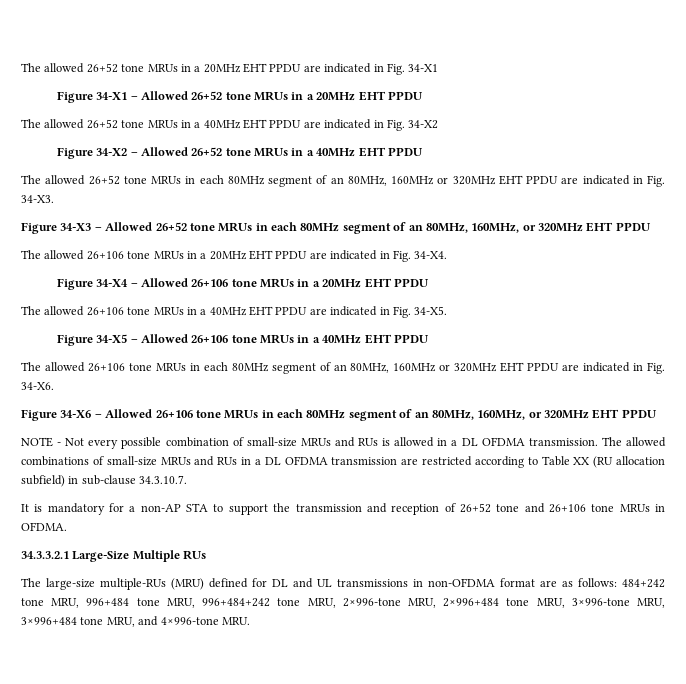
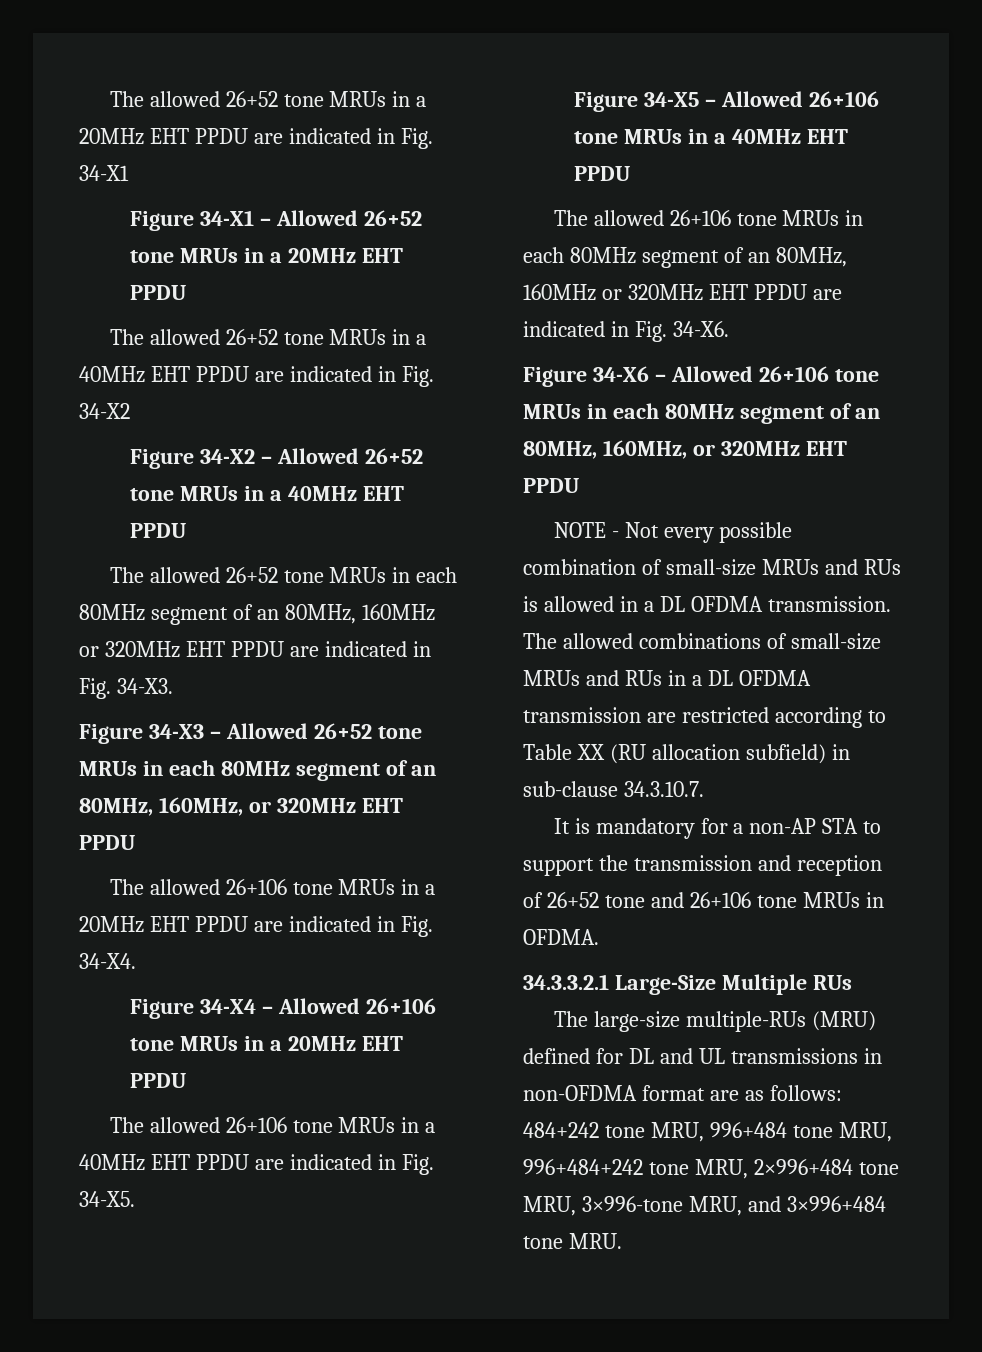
[342,598,436,608] 2×996-tone MRU, -> (748, 1169) none
(665, 603) none -> [747,1196,781,1212] and
[106,616,219,627] MRU, and 4×996-tone -> (563, 1242) none

